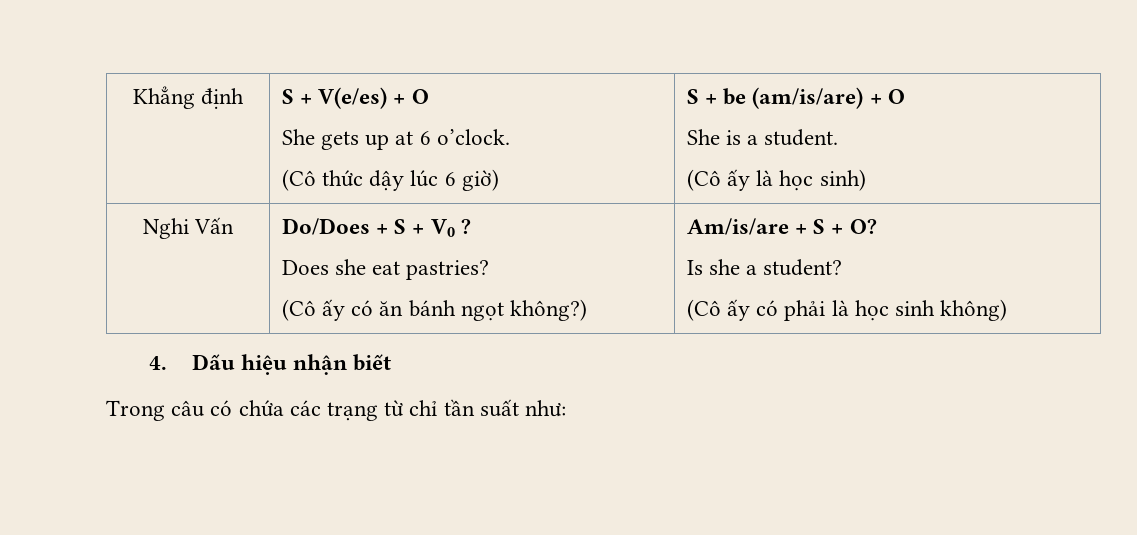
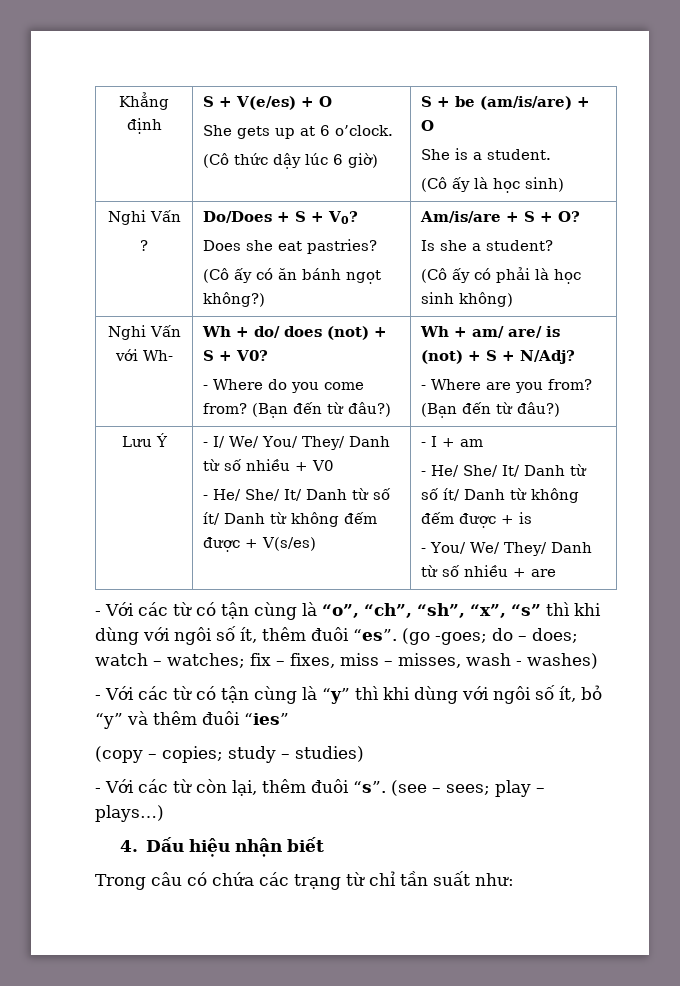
(235, 225) none -> [140,240,148,251] // ?
[430,219,471,237] V0 ? -> [328,211,359,224] V0?
(1008, 310) none -> [107,325,181,340] [114,349,173,361] [202,326,388,340] [203,350,269,361] [203,379,365,393] [203,402,392,418] [420,326,561,338] [421,350,576,364] [421,379,593,393] [421,402,561,418] [121,433,168,447] [203,436,391,450] [203,459,335,471] [203,488,392,501] [203,512,378,527] [203,537,317,552] [421,436,484,447] [421,464,588,477] [421,488,580,503] [421,512,533,528] [421,542,593,556] [421,565,557,577] [95,602,601,620] [95,626,578,645] [95,653,598,669] [95,685,602,704] [95,711,289,729] [95,746,364,763] [95,779,545,797] [95,805,164,822] // Nghi Vấn với Wh- | Wh + do/ does (not) + S + V0? // - Where do you come from? (Bạn đến từ đâu?) | Wh + am/ are/ is (not) + S + N/Adj? // - Where are you from? (Bạn đến từ đâu?) // Lưu Ý | - I/ We/ You/ They/ Danh từ số nhiều + V0 // - He/ She/ It/ Danh từ số ít/ Danh từ không đếm được + V(s/es) | - I + am // - He/ She/ It/ Danh từ số ít/ Danh từ không đếm được + is // - You/ We/ They/ Danh từ số nhiều + are // - Với các từ có tận cùng là “o”, “ch”, “sh”, “x”, “s” thì khi dùng với ngôi số ít, thêm đuôi “es”. (go -goes; do – does; watch – watches; fix – fixes, miss – misses, wash - washes) // - Với các từ có tận cùng là “y” thì khi dùng với ngôi số ít, bỏ “y” và thêm đuôi “ies” // (copy – copies; study – studies) // - Với các từ còn lại, thêm đuôi “s”. (see – sees; play – plays…)

